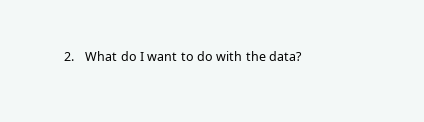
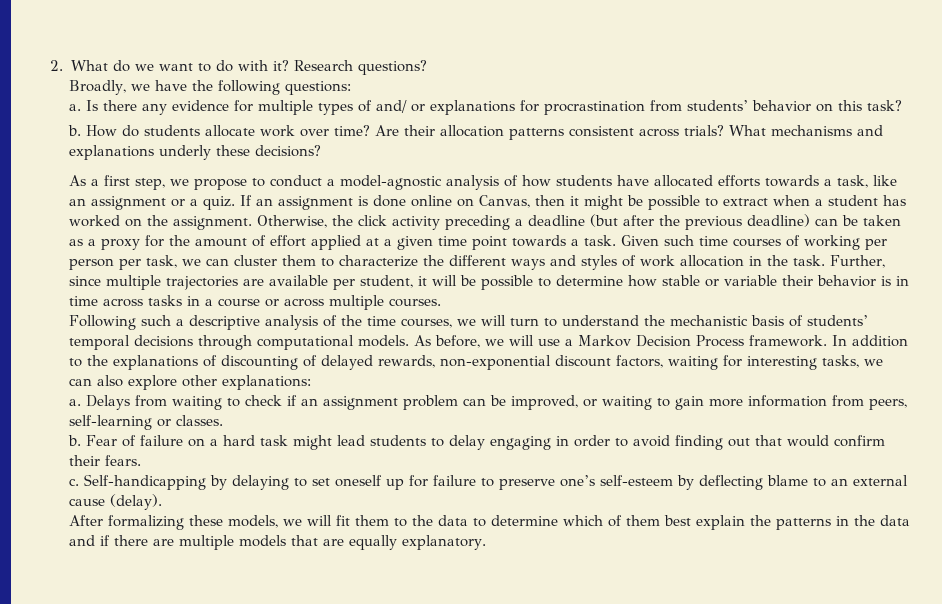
[139,52,144,61] I -> [134,64,154,71] we
[245,51,303,61] the data? -> [272,60,427,75] [69,80,352,95] [69,100,903,115] [68,125,884,140] [69,145,322,160] [69,175,898,190] [69,195,907,210] [69,214,902,230] [69,235,888,250] [69,255,886,270] [69,275,910,290] [69,295,442,310] [69,315,869,330] [69,335,909,350] [69,355,884,370] [69,375,312,390] [69,395,908,410] [69,415,224,430] [68,435,886,450] [69,455,142,466] [69,474,909,490] [69,494,163,510] [69,515,911,530] [69,535,487,550] it? Research questions? // Broadly, we have the following questions: // a. Is there any evidence for multiple types of and/ or explanations for procrastination from students’ behavior on this task? // b. How do students allocate work over time? Are their allocation patterns consistent across trials? What mechanisms and explanations underly these decisions? // As a first step, we propose to conduct a model-agnostic analysis of how students have allocated efforts towards a task, like an assignment or a quiz. If an assignment is done online on Canvas, then it might be possible to extract when a student has worked on the assignment. Otherwise, the click activity preceding a deadline (but after the previous deadline) can be taken as a proxy for the amount of effort applied at a given time point towards a task. Given such time courses of working per person per task, we can cluster them to characterize the different ways and styles of work allocation in the task. Further, since multiple trajectories are available per student, it will be possible to determine how stable or variable their behavior is in time across tasks in a course or across multiple courses. // Following such a descriptive analysis of the time courses, we will turn to understand the mechanistic basis of students’ temporal decisions through computational models. As before, we will use a Markov Decision Process framework. In addition to the explanations of discounting of delayed rewards, non-exponential discount factors, waiting for interesting tasks, we can also explore other explanations: // a. Delays from waiting to check if an assignment problem can be improved, or waiting to gain more information from peers, self-learning or classes. // b. Fear of failure on a hard task might lead students to delay engaging in order to avoid finding out that would confirm their fears. // c. Self-handicapping by delaying to set oneself up for failure to preserve one’s self-esteem by deflecting blame to an external cause (delay). // After formalizing these models, we will fit them to the data to determine which of them best explain the patterns in the data and if there are multiple models that are equally explanatory.

